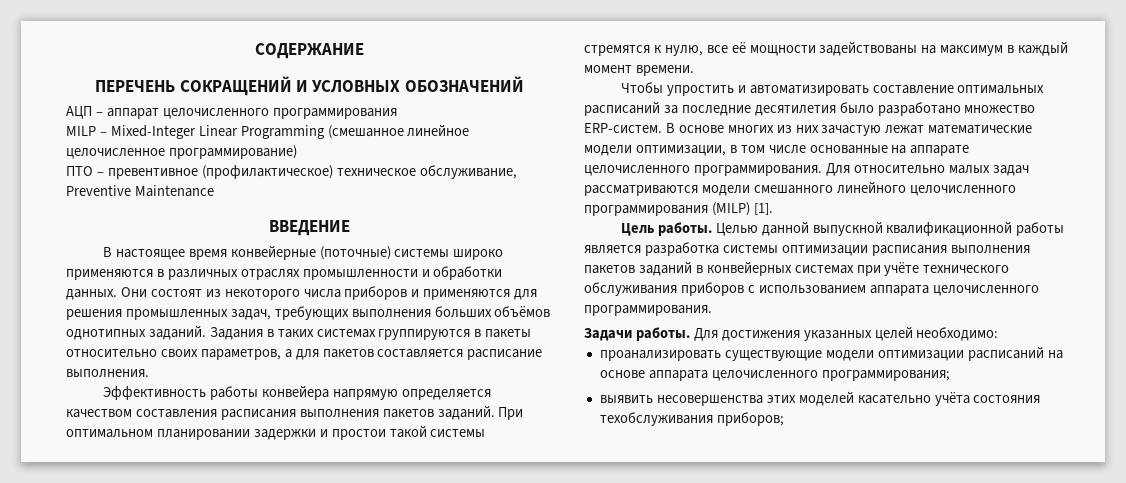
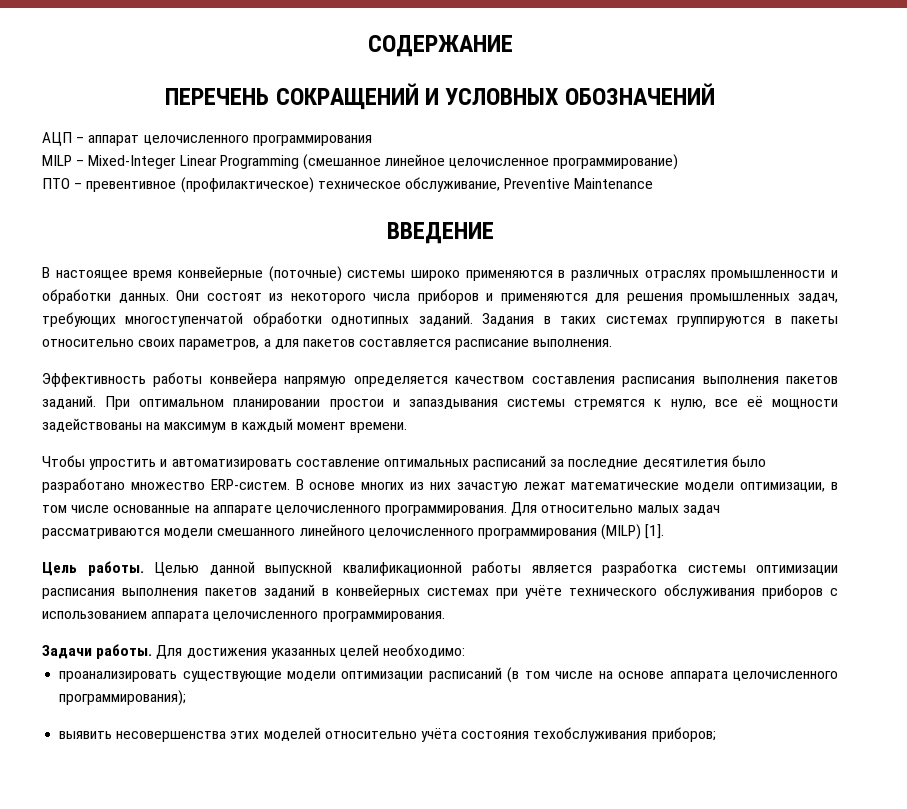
[351,306,551,318] выполнения больших объёмов -> [125,312,322,327] многоступенчатой обработки
[253,425,427,440] задержки и простои такой -> [329,399,498,410] простои и запаздывания
(1044, 353) none -> [507,667,594,683] (в том числе
[821,370,950,381] программирования; -> [59,690,187,706] программирования);
[857,395,931,404] касательно -> [324,731,417,739] относительно

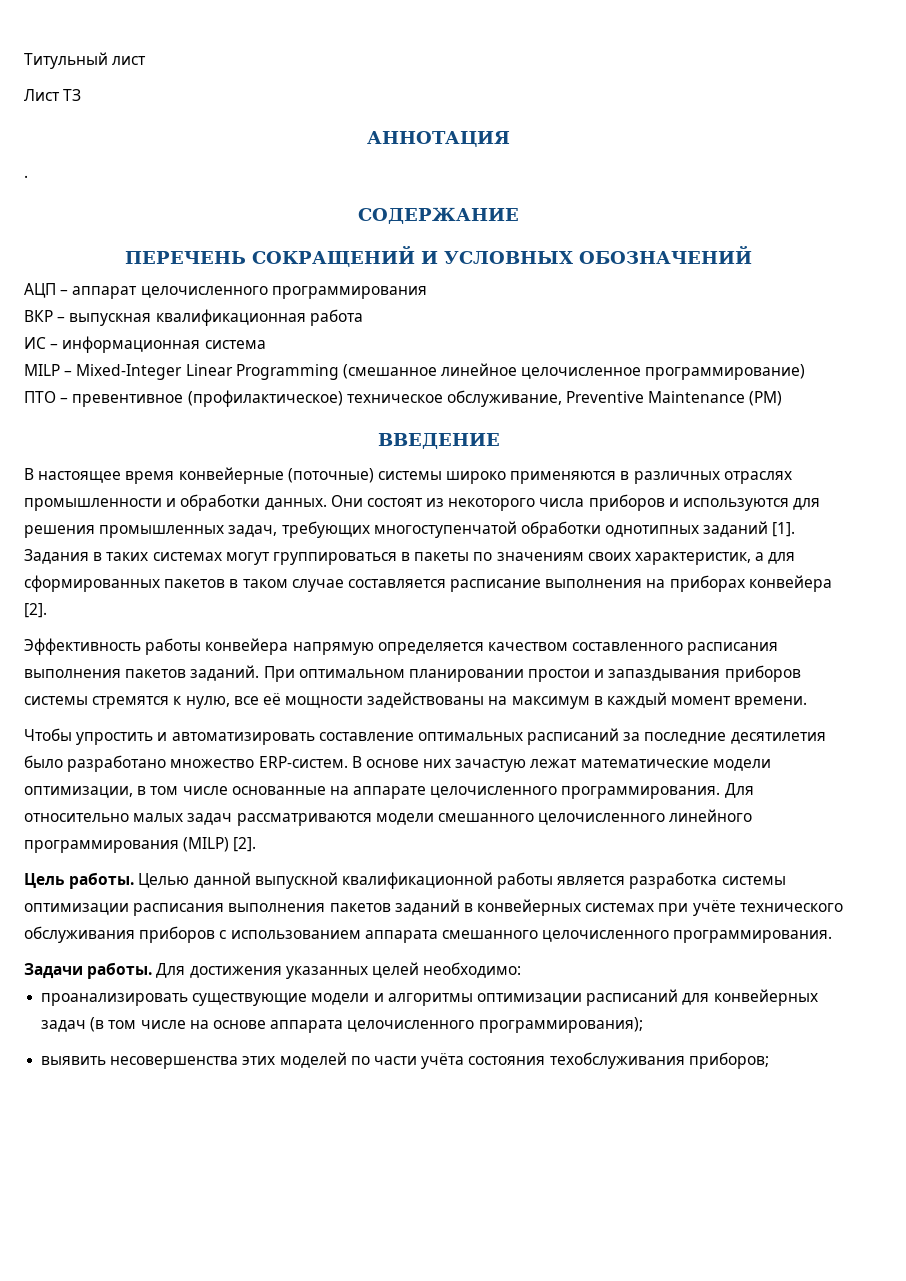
(367, 46) none -> [24,52,147,69] [24,89,82,101] [367,131,510,147] [24,175,28,178] Титульный лист // Лист ТЗ // АННОТАЦИЯ // . //
(372, 140) none -> [24,309,363,326] [24,336,266,353] // ВКР – выпускная квалификационная работа // ИС – информационная система
(654, 183) none -> [749,391,783,406] (PM)
[500,293,588,304] применяются -> [683,498,790,511] используются
[418,312,473,326] заданий. -> [703,521,796,537] заданий [1].
[677,316,839,327] [42,339,613,350] группируются в пакеты относительно своих параметров, а для пакетов составляется расписание выполнения. -> [225,552,796,565] [24,575,832,592] [24,603,47,618] могут группироваться в пакеты по значениям своих характеристик, а для сформированных пакетов в таком случае составляется расписание выполнения на приборах конвейера [2].
[531,376,615,384] составления -> [572,642,684,651] составленного
(498, 404) none -> [724,665,801,682] приборов
[361,482,425,490] многих из -> (419, 763) none
[299,524,474,538] линейного целочисленного -> [538,809,753,825] целочисленного линейного
[645,524,665,539] [1]. -> [233,837,257,852] [2].
(210, 616) none -> [441,930,538,939] смешанного
[341,667,502,682] оптимизации расписаний -> [373,989,818,1006] [41,1020,87,1032] и алгоритмы оптимизации расписаний для конвейерных задач
[324,731,417,739] относительно -> [350,1056,417,1065] по части

